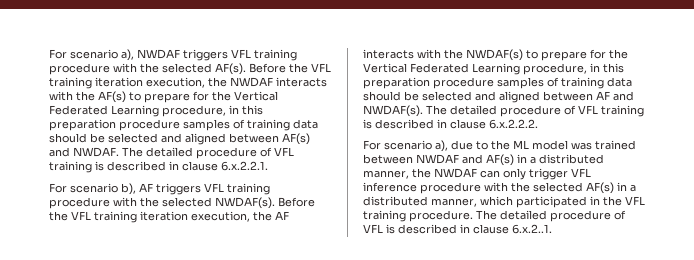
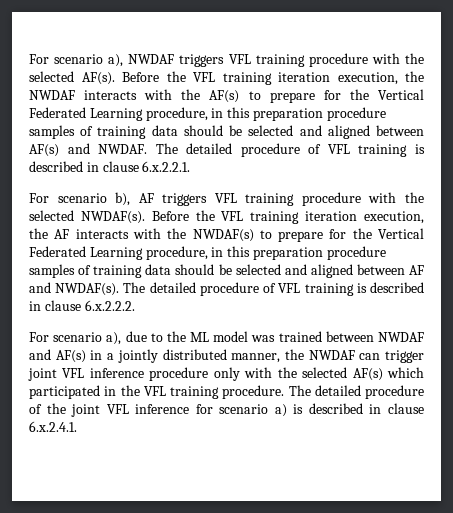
(536, 160) none -> [117,349,158,363] jointly
[503,168,568,180] only trigger -> [384,350,424,363] [28,368,57,381] trigger joint
(481, 188) none -> [213,367,240,381] only
[617,182,636,192] [363,196,477,207] in a distributed manner, -> (383, 374) none
[363,224,552,234] VFL is described in clause 6.x.2..1. -> [46,403,424,417] [29,421,77,432] the joint VFL inference for scenario a) is described in clause 6.x.2.4.1.

